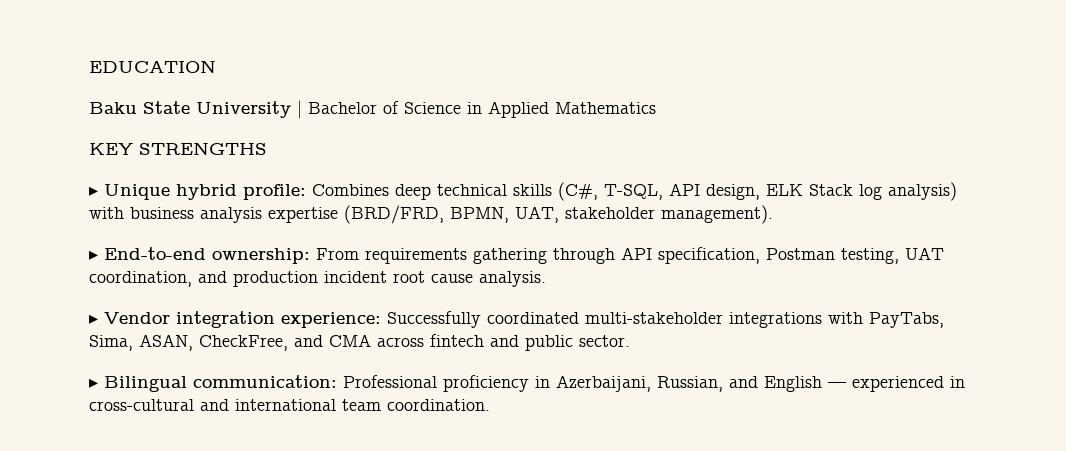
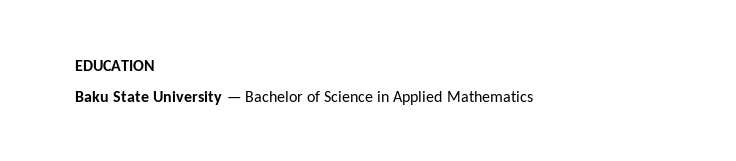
[297,100,302,119] | -> [226,97,241,102] —
[89,142,267,155] [89,182,957,201] [89,205,773,224] [89,247,944,264] [89,271,546,287] [89,311,944,328] [89,334,630,351] [89,375,965,392] [89,399,490,411] // KEY STRENGTHS // ▸ Unique hybrid profile: Combines deep technical skills (C#, T-SQL, API design, ELK Stack log analysis) with business analysis expertise (BRD/FRD, BPMN, UAT, stakeholder management). // ▸ End-to-end ownership: From requirements gathering through API specification, Postman testing, UAT coordination, and production incident root cause analysis. // ▸ Vendor integration experience: Successfully coordinated multi-stakeholder integrations with PayTabs, Sima, ASAN, CheckFree, and CMA across fintech and public sector. // ▸ Bilingual communication: Professional proficiency in Azerbaijani, Russian, and English — experienced in cross-cultural and international team coordination. -> (533, 96) none

